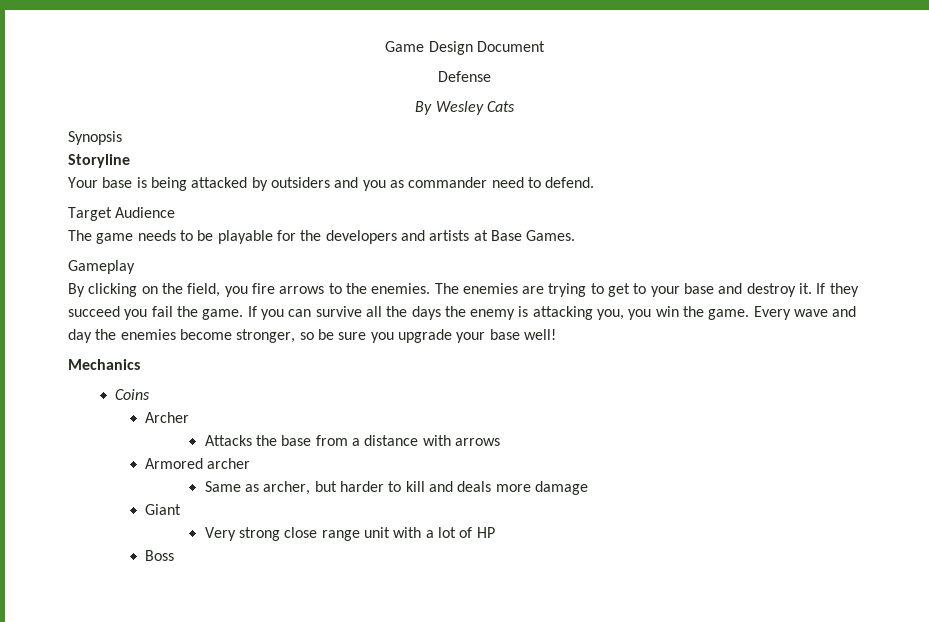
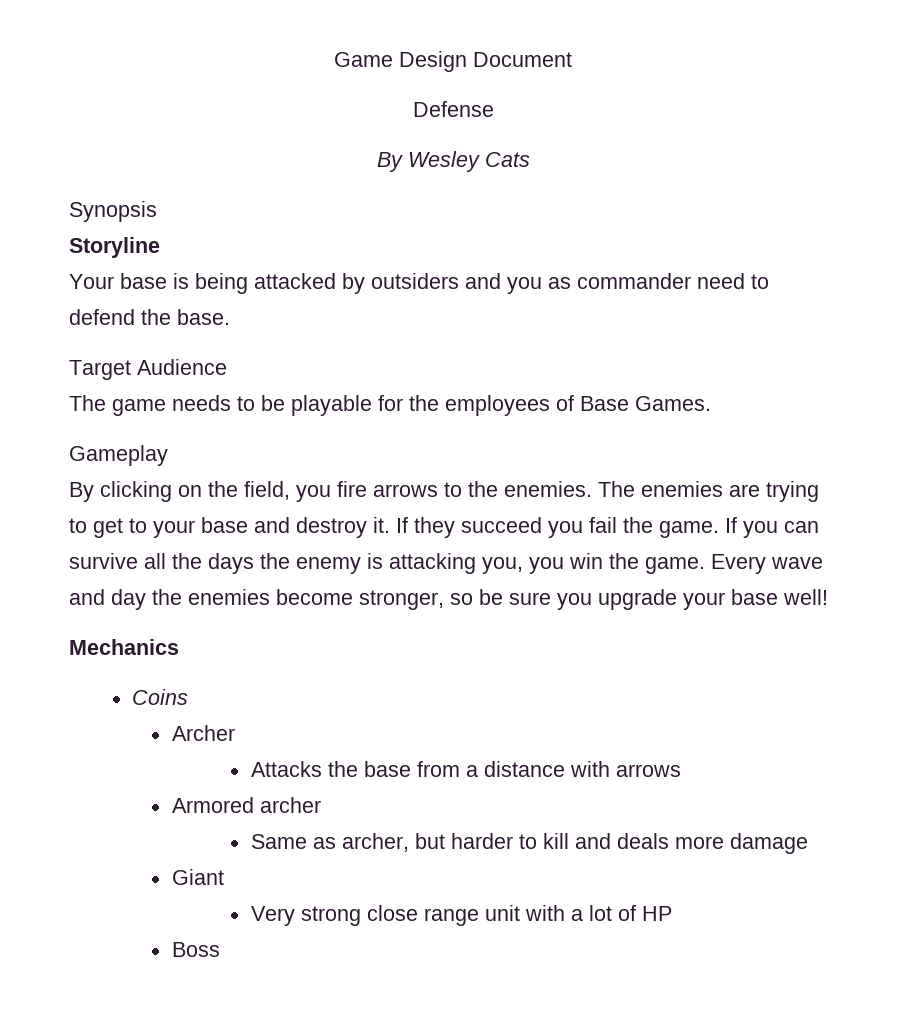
[545,177,595,188] defend. -> [69,309,230,325] defend the base.
[325,230,488,244] developers and artists at -> [445,395,574,416] employees of

